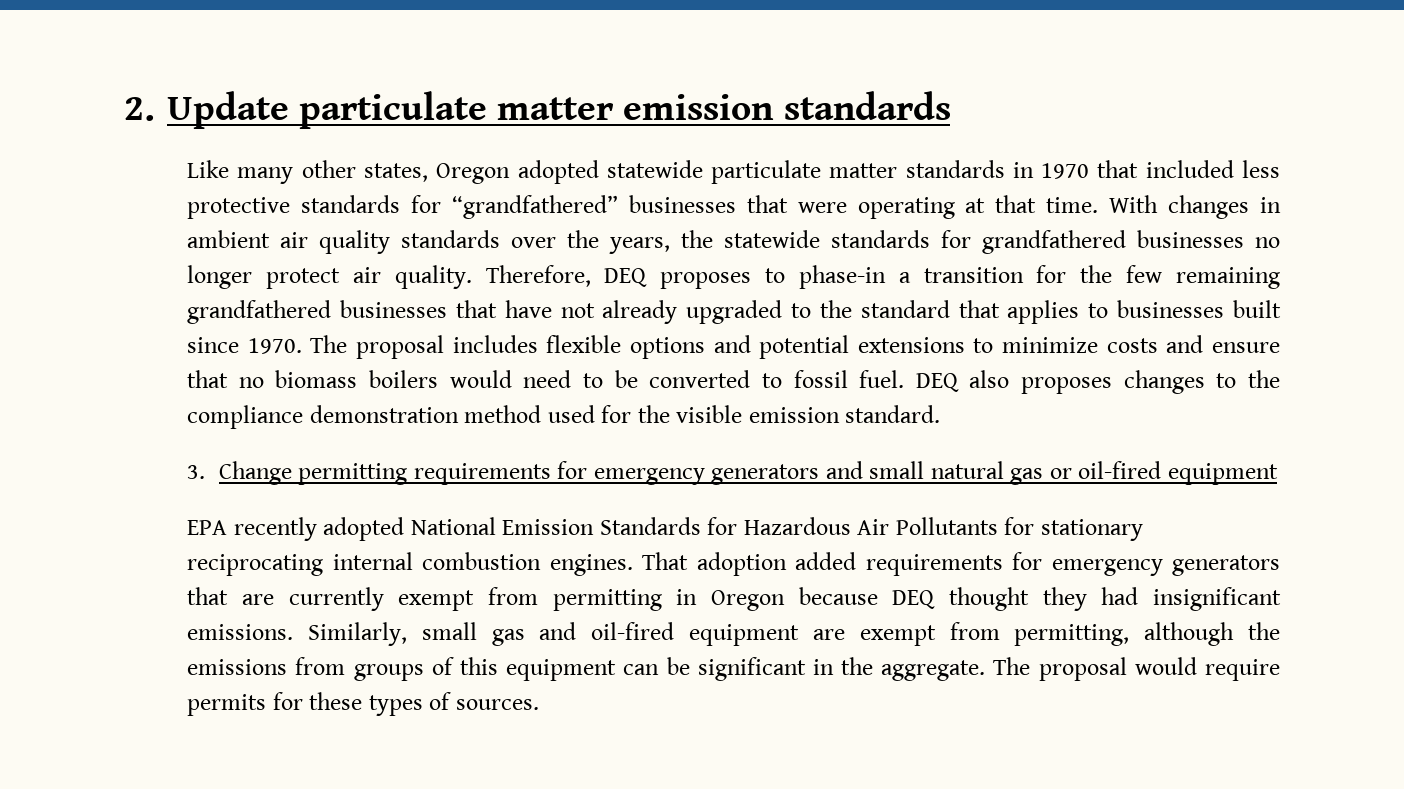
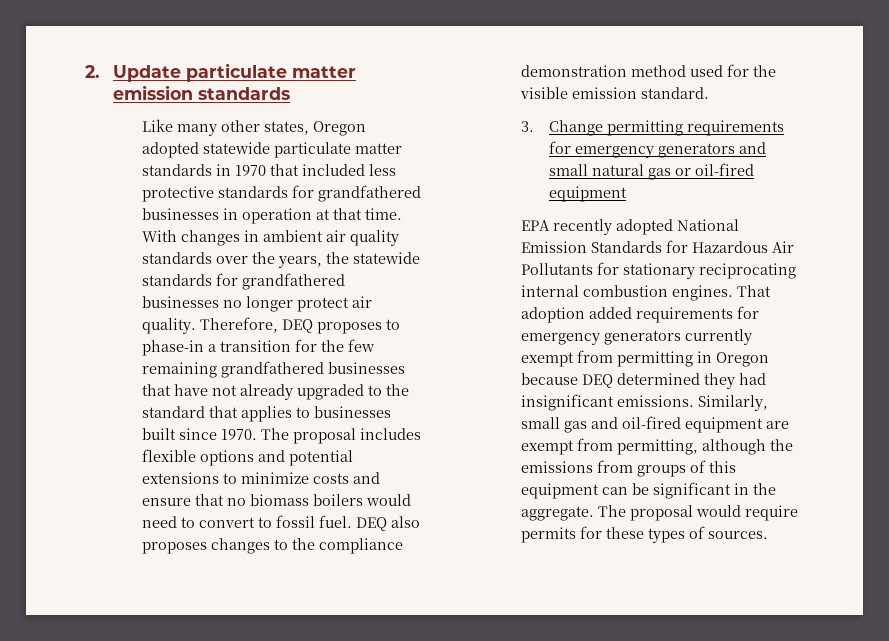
[451,195,955,219] “grandfathered” businesses that were operating -> [317,185,421,202] [141,208,312,224] grandfathered businesses in operation
[614,370,751,388] be converted -> [198,517,255,528] convert
[187,587,274,605] that are -> (681, 337) none
[948,587,1029,611] thought -> [616,373,700,385] determined

